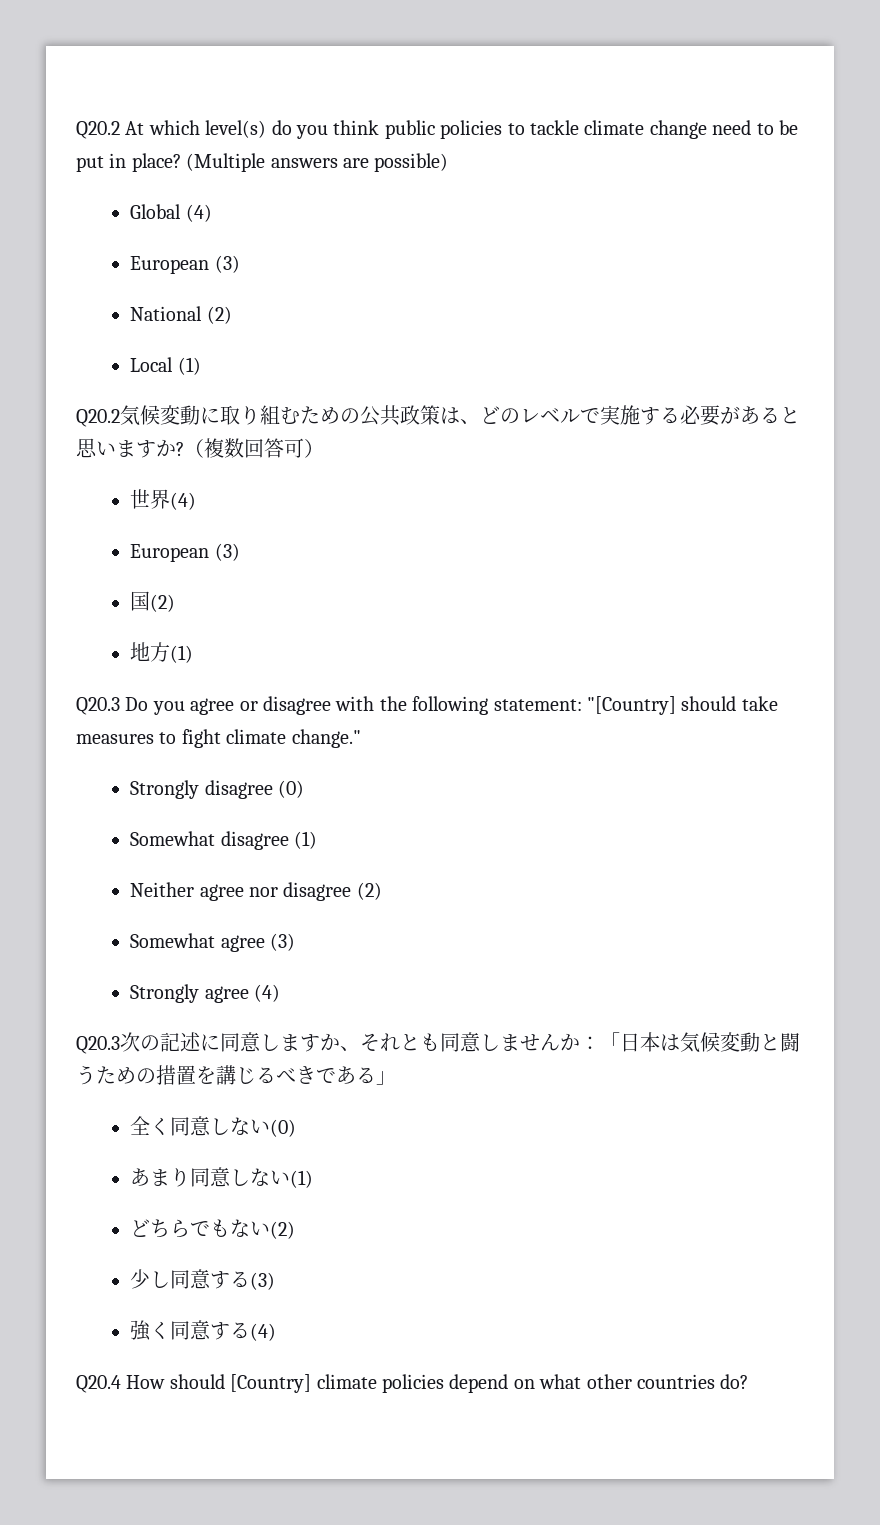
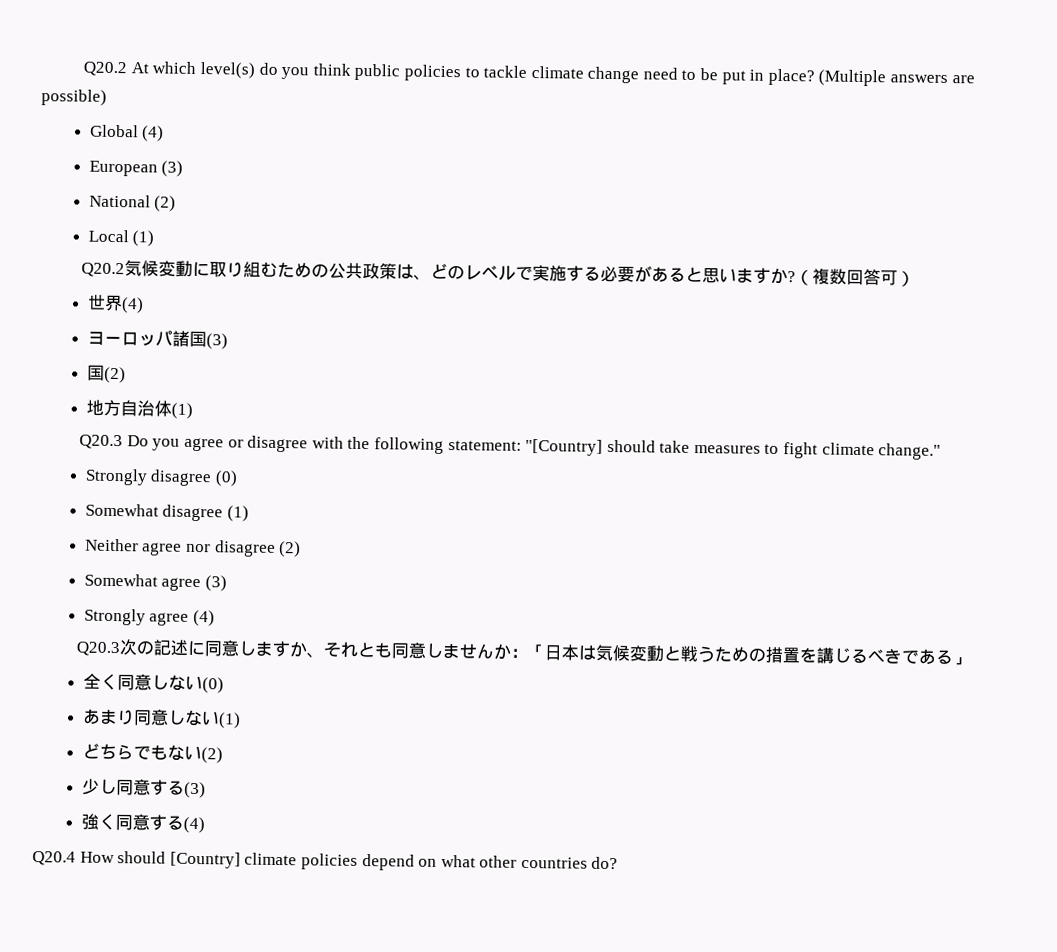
[130,544,210,562] European -> [86,330,207,348] ヨーロッパ諸国
(171, 652) none -> [119,400,172,417] 自治体
[780,1033,800,1052] 闘 -> [680,645,699,663] 戦

